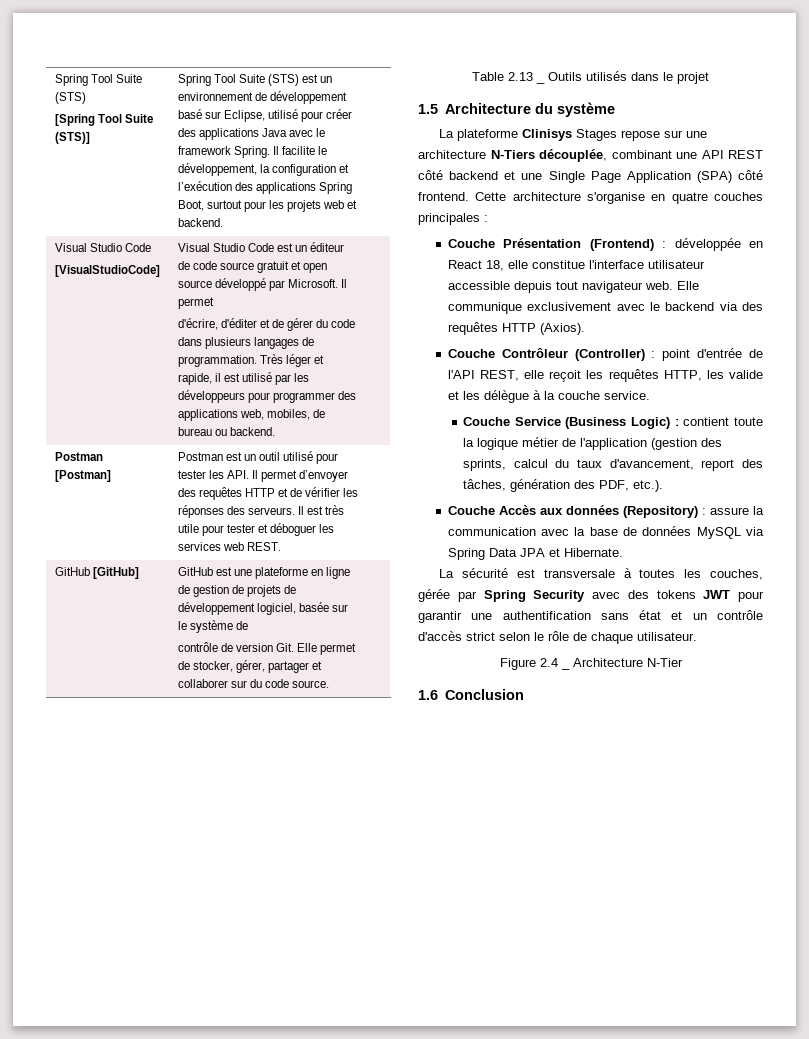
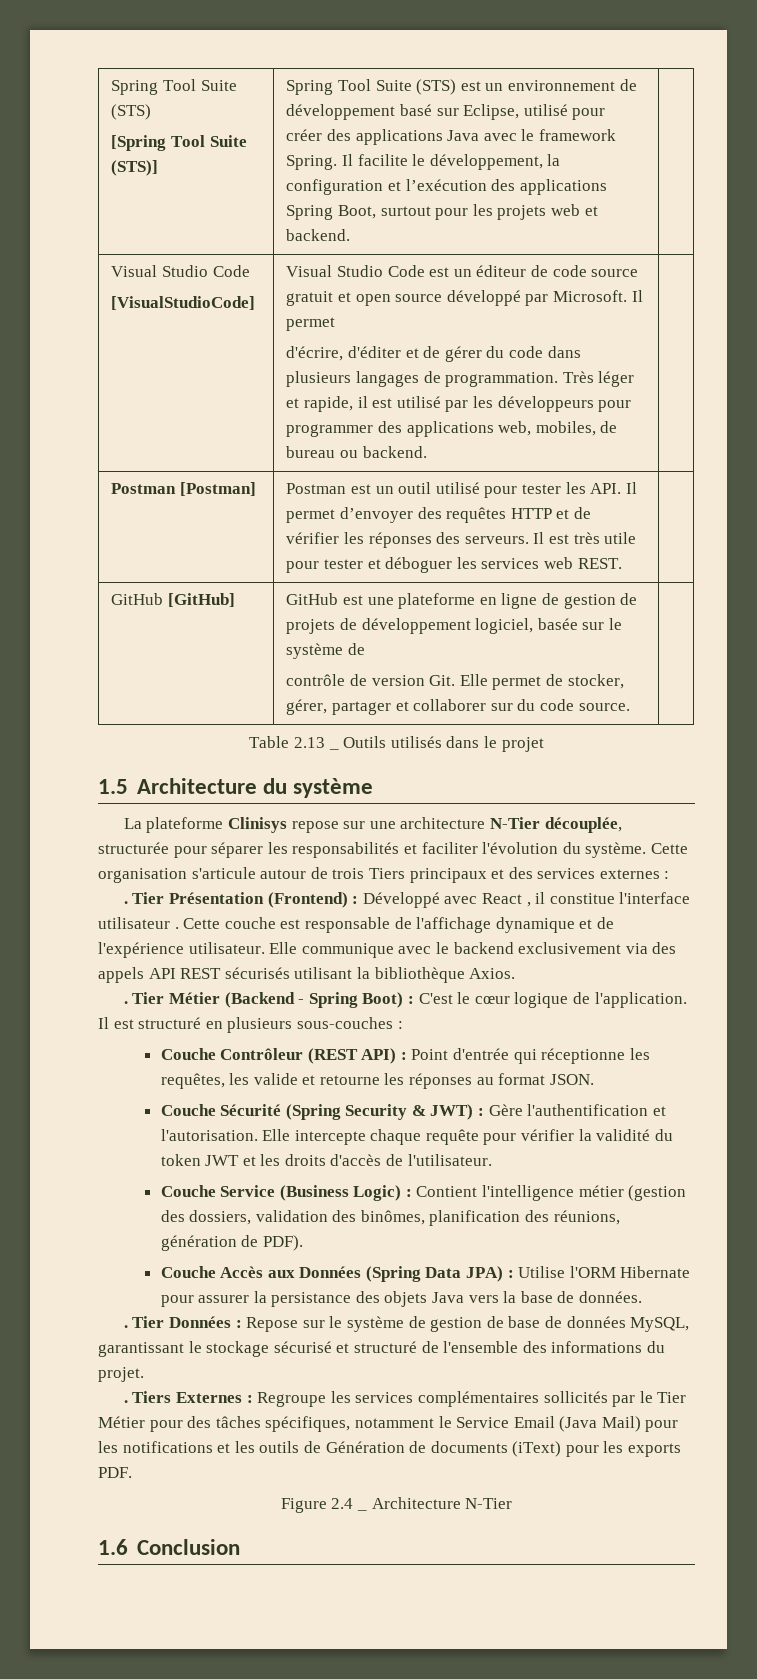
[576,129,618,141] Stages -> (288, 825) none
[490,149,763,162] [418,170,763,183] [418,192,763,204] [418,213,488,225] [447,238,763,251] [447,260,705,271] [447,281,699,293] [447,302,763,314] [447,322,585,335] [447,348,763,361] [447,369,763,382] [447,390,650,403] N-Tiers découplée, combinant une API REST côté backend et une Single Page Application (SPA) côté frontend. Cette architecture s'organise en quatre couches principales : // Couche Présentation (Frontend) : développée en React 18, elle constitue l'interface utilisateur accessible depuis tout navigateur web. Elle communique exclusivement avec le backend via des requêtes HTTP (Axios). // Couche Contrôleur (Controller) : point d'entrée de l'API REST, elle reçoit les requêtes HTTP, les valide et les délègue à la couche service. -> [489,817,622,833] [98,842,688,858] [98,867,670,883] [123,892,691,908] [98,917,614,933] [98,942,677,958] [98,967,516,983] [123,992,687,1008] [98,1017,403,1033] [160,1048,650,1064] [160,1073,594,1089] [160,1104,666,1120] [160,1129,673,1145] [160,1154,492,1166] N-Tier découplée, structurée pour séparer les responsabilités et faciliter l'évolution du système. Cette organisation s'articule autour de trois Tiers principaux et des services externes : // . Tier Présentation (Frontend) : Développé avec React , il constitue l'interface utilisateur . Cette couche est responsable de l'affichage dynamique et de l'expérience utilisateur. Elle communique avec le backend exclusivement via des appels API REST sécurisés utilisant la bibliothèque Axios. // . Tier Métier (Backend - Spring Boot) : C'est le cœur logique de l'application. Il est structuré en plusieurs sous-couches : // Couche Contrôleur (REST API) : Point d'entrée qui réceptionne les requêtes, les valide et retourne les réponses au format JSON. // Couche Sécurité (Spring Security & JWT) : Gère l'authentification et l'autorisation. Elle intercepte chaque requête pour vérifier la validité du token JWT et les droits d'accès de l'utilisateur.
[683,417,763,426] [463,437,723,450] [463,459,763,471] [463,479,664,492] [447,505,764,518] [447,526,764,539] [447,548,623,560] [439,568,763,580] [418,589,764,602] [418,610,763,623] [418,631,697,644] contient toute la logique métier de l'application (gestion des sprints, calcul du taux d'avancement, report des tâches, génération des PDF, etc.). // Couche Accès aux données (Repository) : assure la communication avec la base de données MySQL via Spring Data JPA et Hibernate. // La sécurité est transversale à toutes les couches, gérée par Spring Security avec des tokens JWT pour garantir une authentification sans état et un contrôle d'accès strict selon le rôle de chaque utilisateur. -> [416,1185,687,1201] [160,1210,620,1226] [160,1235,303,1251] [160,1266,691,1282] [160,1291,643,1307] [123,1316,690,1332] [98,1341,665,1357] [98,1367,144,1382] [123,1391,687,1407] [98,1416,679,1432] [98,1441,682,1457] [98,1467,132,1478] Contient l'intelligence métier (gestion des dossiers, validation des binômes, planification des réunions, génération de PDF). // Couche Accès aux Données (Spring Data JPA) : Utilise l'ORM Hibernate pour assurer la persistance des objets Java vers la base de données. // . Tier Données : Repose sur le système de gestion de base de données MySQL, garantissant le stockage sécurisé et structuré de l'ensemble des informations du projet. // . Tiers Externes : Regroupe les services complémentaires sollicités par le Tier Métier pour des tâches spécifiques, notamment le Service Email (Java Mail) pour les notifications et les outils de Génération de documents (iText) pour les exports PDF.

